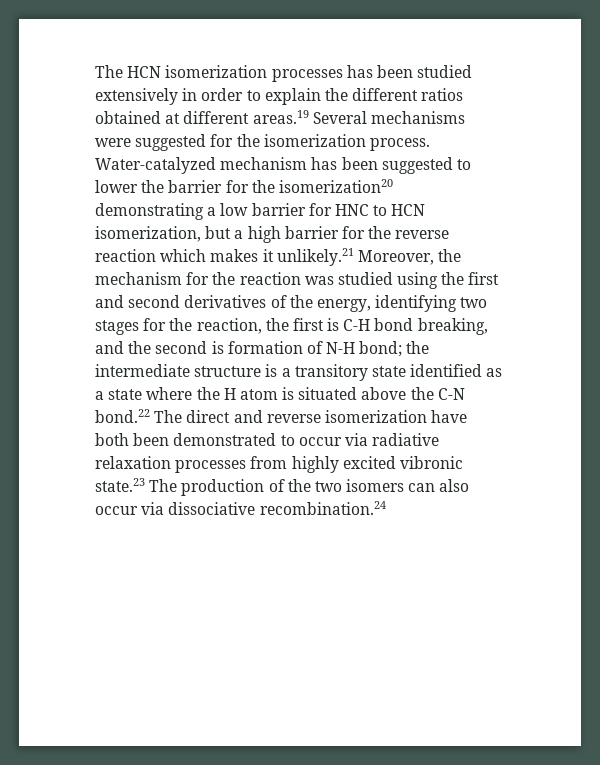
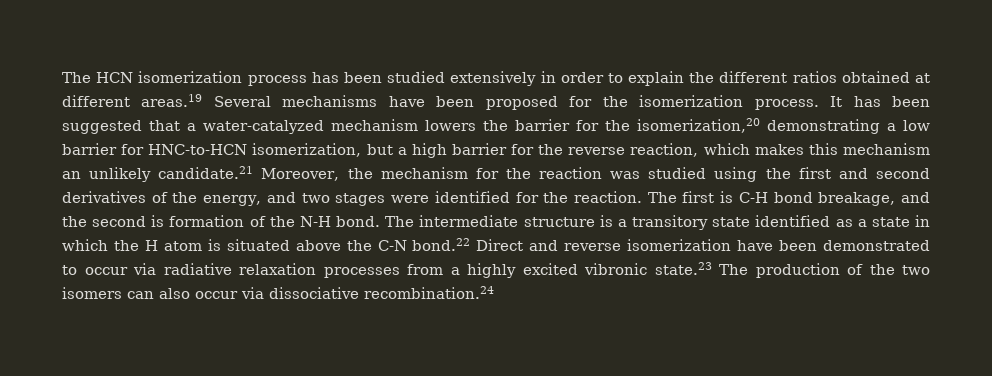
[271,69,343,82] processes -> [247,75,307,86] process
[95,134,207,151] were suggested -> [388,96,558,110] have been proposed
[95,157,308,174] Water-catalyzed mechanism -> [830,96,843,107] It
[456,159,471,170] [95,180,138,193] to lower -> [149,119,476,134] that a water-catalyzed mechanism lowers
[278,179,393,193] isomerization20 -> [637,118,760,133] isomerization,20
[334,204,426,216] HNC to HCN -> [148,144,248,155] HNC-to-HCN
[95,249,156,262] reaction -> [630,143,699,157] reaction,
[262,248,354,266] it unlikely.21 -> [808,143,930,155] [62,166,254,182] this mechanism an unlikely candidate.21
[375,295,458,312] identifying -> [266,192,296,203] and
[143,318,289,334] for the reaction, the -> [391,191,677,203] were identified for the reaction. The
[417,318,488,335] breaking, -> [818,192,896,206] breakage,
[326,341,430,357] N-H bond; the -> [269,216,415,227] the N-H bond. The
[146,387,193,400] where -> [914,215,930,227] [62,239,108,251] in which
[154,410,231,423] The direct -> [476,239,524,251] Direct
[95,433,129,446] both -> (774, 245) none
(288, 462) none -> [450,267,460,275] a

